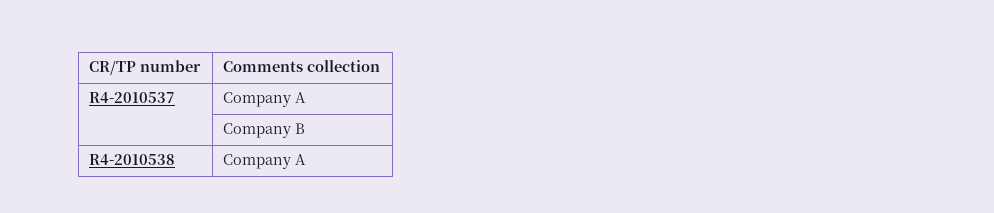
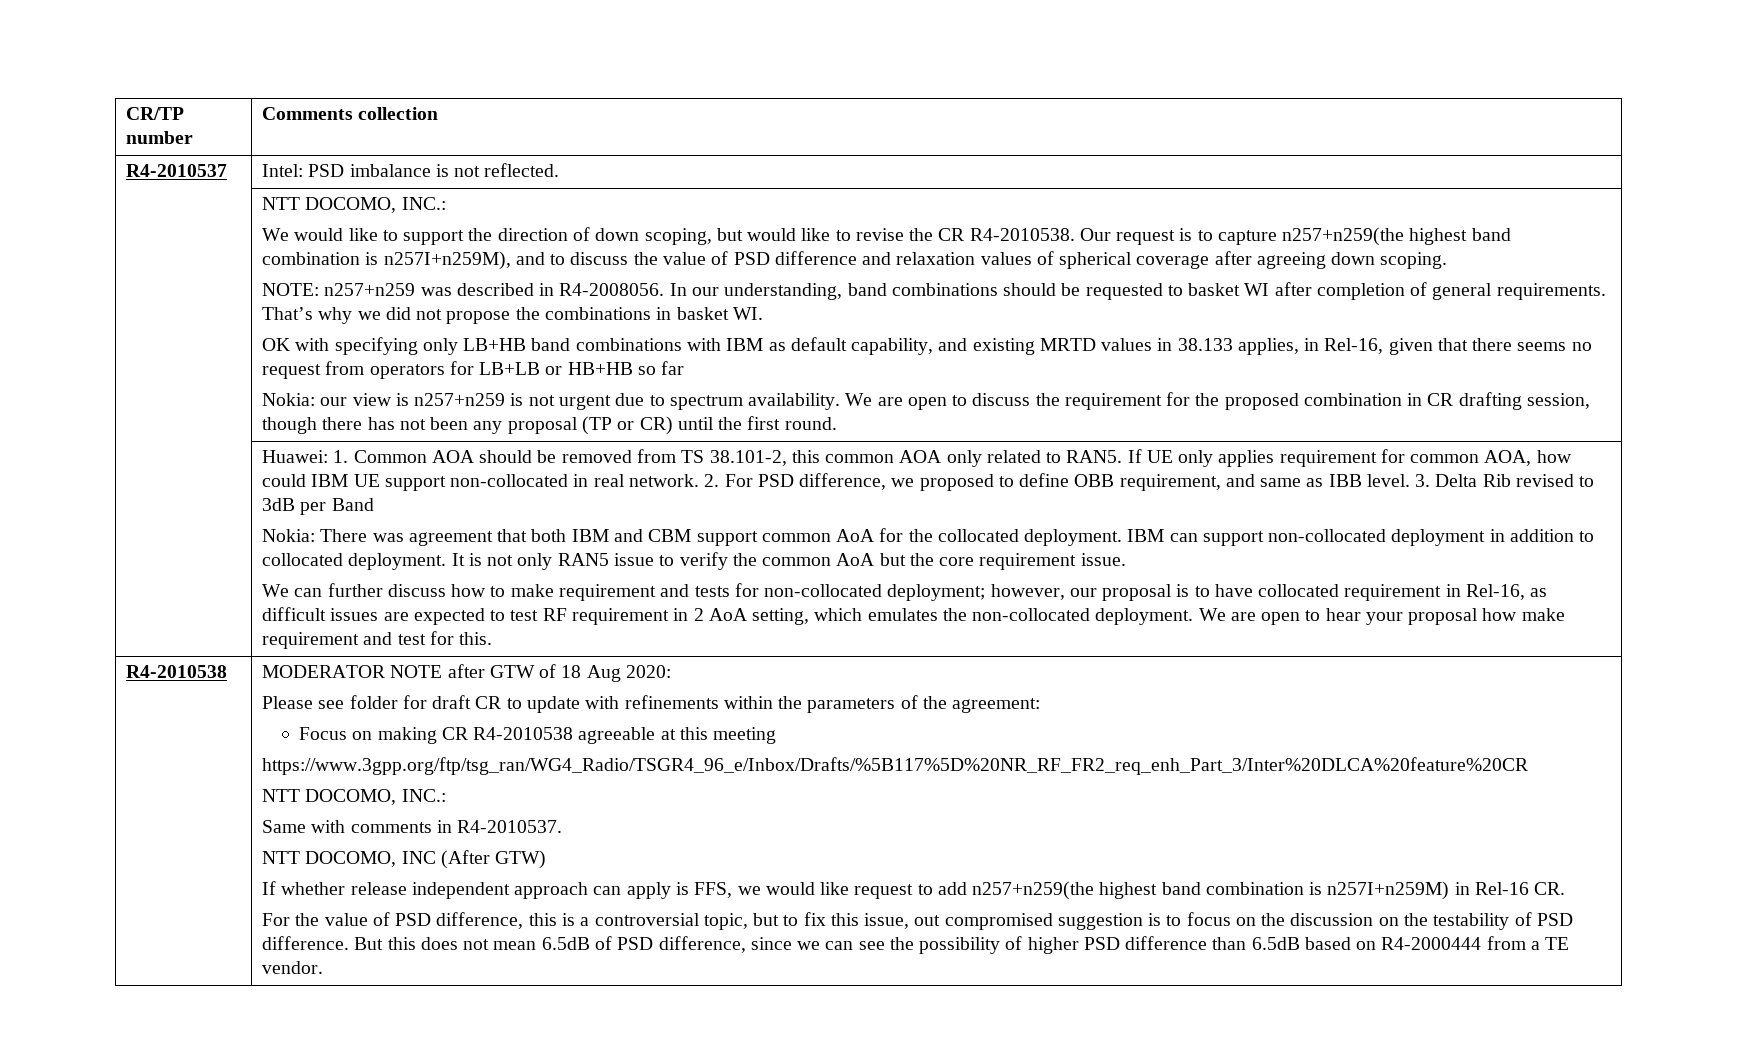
[222,92,306,107] [222,123,305,138] [88,154,175,165] [222,154,306,169] Company A // | Company B // R4-2010538 | Company A -> [262,163,560,177] [262,197,446,213] [262,227,1511,246] [262,251,1448,270] [262,282,1606,300] [262,307,763,324] [262,337,1592,355] [262,361,685,379] [262,392,1591,410] [262,416,837,435] [262,449,1571,467] [262,473,1595,491] [262,498,374,515] [262,528,1595,546] [262,552,1126,570] [262,583,1548,601] [262,607,1565,625] [262,631,493,649] [126,665,228,678] [262,664,671,682] [262,695,1041,713] [299,727,777,744] [262,757,1529,775] [262,789,446,805] [262,820,563,833] [262,850,547,869] [262,881,1566,900] [262,912,1573,930] [262,936,1570,954] [262,961,324,974] Intel: PSD imbalance is not reflected. // | NTT DOCOMO, INC.: // We would like to support the direction of down scoping, but would like to revise the CR R4-2010538. Our request is to capture n257+n259(the highest band combination is n257I+n259M), and to discuss the value of PSD difference and relaxation values of spherical coverage after agreeing down scoping. // NOTE: n257+n259 was described in R4-2008056. In our understanding, band combinations should be requested to basket WI after completion of general requirements. That’s why we did not propose the combinations in basket WI. // OK with specifying only LB+HB band combinations with IBM as default capability, and existing MRTD values in 38.133 applies, in Rel-16, given that there seems no request from operators for LB+LB or HB+HB so far // Nokia: our view is n257+n259 is not urgent due to spectrum availability. We are open to discuss the requirement for the proposed combination in CR drafting session, though there has not been any proposal (TP or CR) until the first round. // | Huawei: 1. Common AOA should be removed from TS 38.101-2, this common AOA only related to RAN5. If UE only applies requirement for common AOA, how could IBM UE support non-collocated in real network. 2. For PSD difference, we proposed to define OBB requirement, and same as IBB level. 3. Delta Rib revised to 3dB per Band // Nokia: There was agreement that both IBM and CBM support common AoA for the collocated deployment. IBM can support non-collocated deployment in addition to collocated deployment. It is not only RAN5 issue to verify the common AoA but the core requirement issue. // We can further discuss how to make requirement and tests for non-collocated deployment; however, our proposal is to have collocated requirement in Rel-16, as difficult issues are expected to test RF requirement in 2 AoA setting, which emulates the non-collocated deployment. We are open to hear your proposal how make requirement and test for this. // R4-2010538 | MODERATOR NOTE after GTW of 18 Aug 2020: // Please see folder for draft CR to update with refinements within the parameters of the agreement: // Focus on making CR R4-2010538 agreeable at this meeting // https://www.3gpp.org/ftp/tsg_ran/WG4_Radio/TSGR4_96_e/Inbox/Drafts/%5B117%5D%20NR_RF_FR2_req_enh_Part_3/Inter%20DLCA%20feature%20CR // NTT DOCOMO, INC.: // Same with comments in R4-2010537. // NTT DOCOMO, INC (After GTW) // If whether release independent approach can apply is FFS, we would like request to add n257+n259(the highest band combination is n257I+n259M) in Rel-16 CR. // For the value of PSD difference, this is a controversial topic, but to fix this issue, out compromised suggestion is to focus on the discussion on the testability of PSD difference. But this does not mean 6.5dB of PSD difference, since we can see the possibility of higher PSD difference than 6.5dB based on R4-2000444 from a TE vendor.

